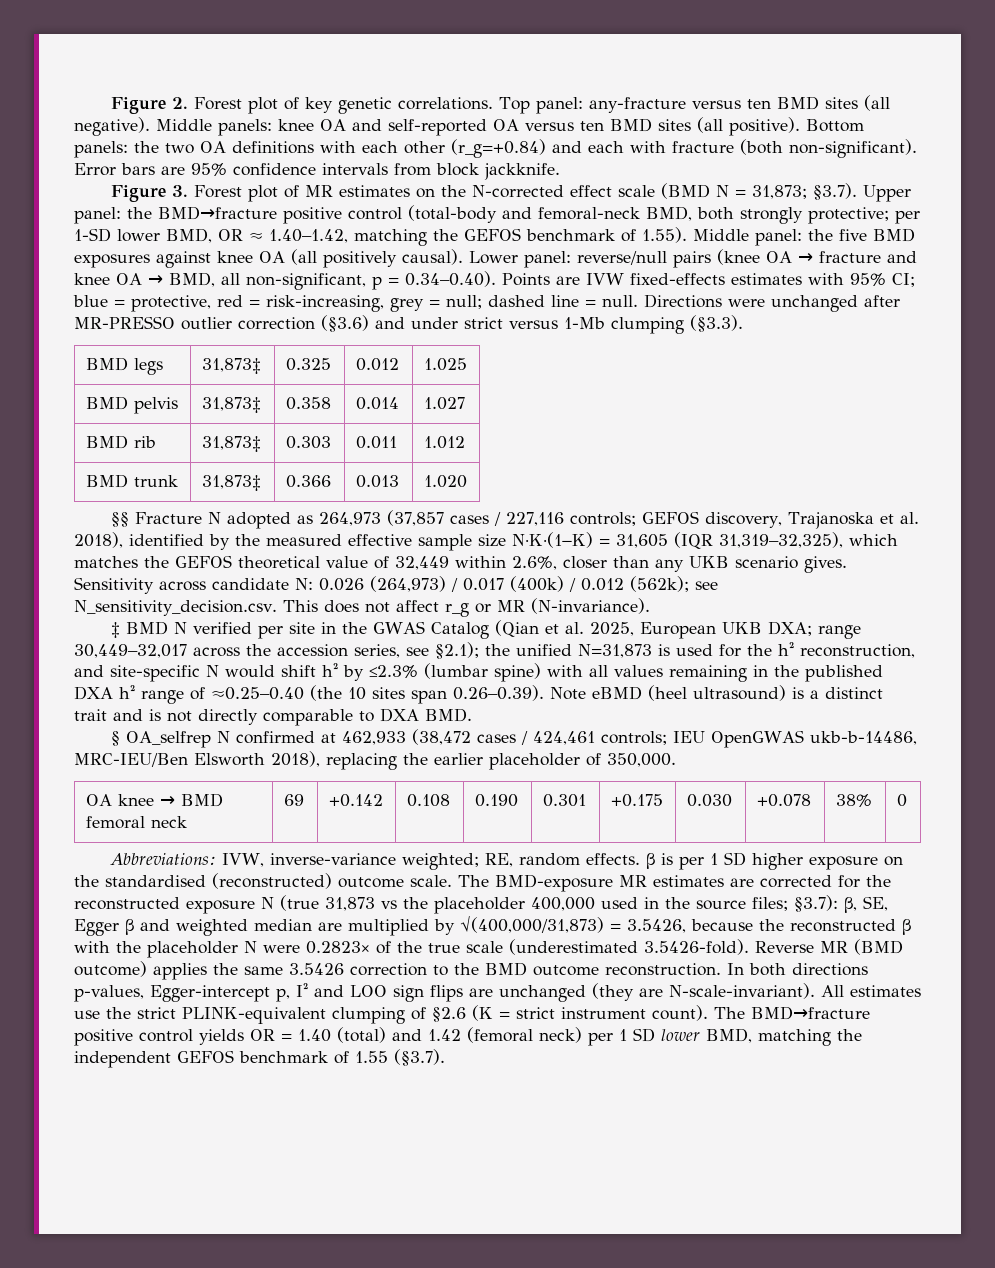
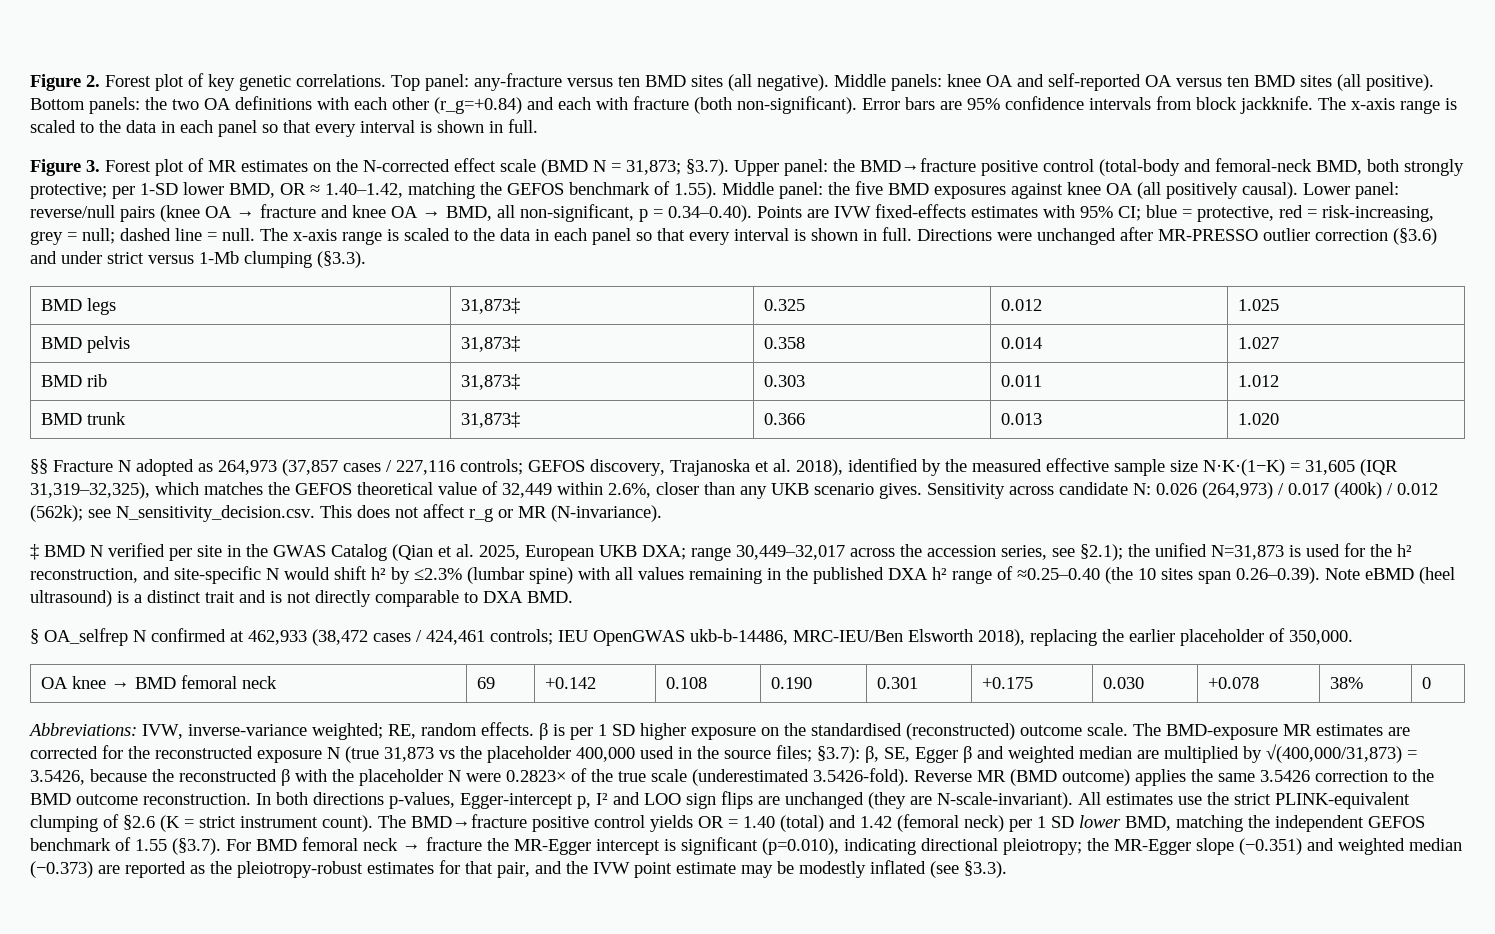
(560, 171) none -> [1318,97,1457,114] [30,119,538,137] The x-axis range is scaled to the data in each panel so that every interval is shown in full.
(638, 301) none -> [260,227,912,245] The x-axis range is scaled to the data in each panel so that every interval is shown in full.
(445, 1057) none -> [226,837,1462,855] [30,860,1007,878] For BMD femoral neck → fracture the MR-Egger intercept is significant (p=0.010), indicating directional pleiotropy; the MR-Egger slope (−0.351) and weighted median (−0.373) are reported as the pleiotropy-robust estimates for that pair, and the IVW point estimate may be modestly inflated (see §3.3).

